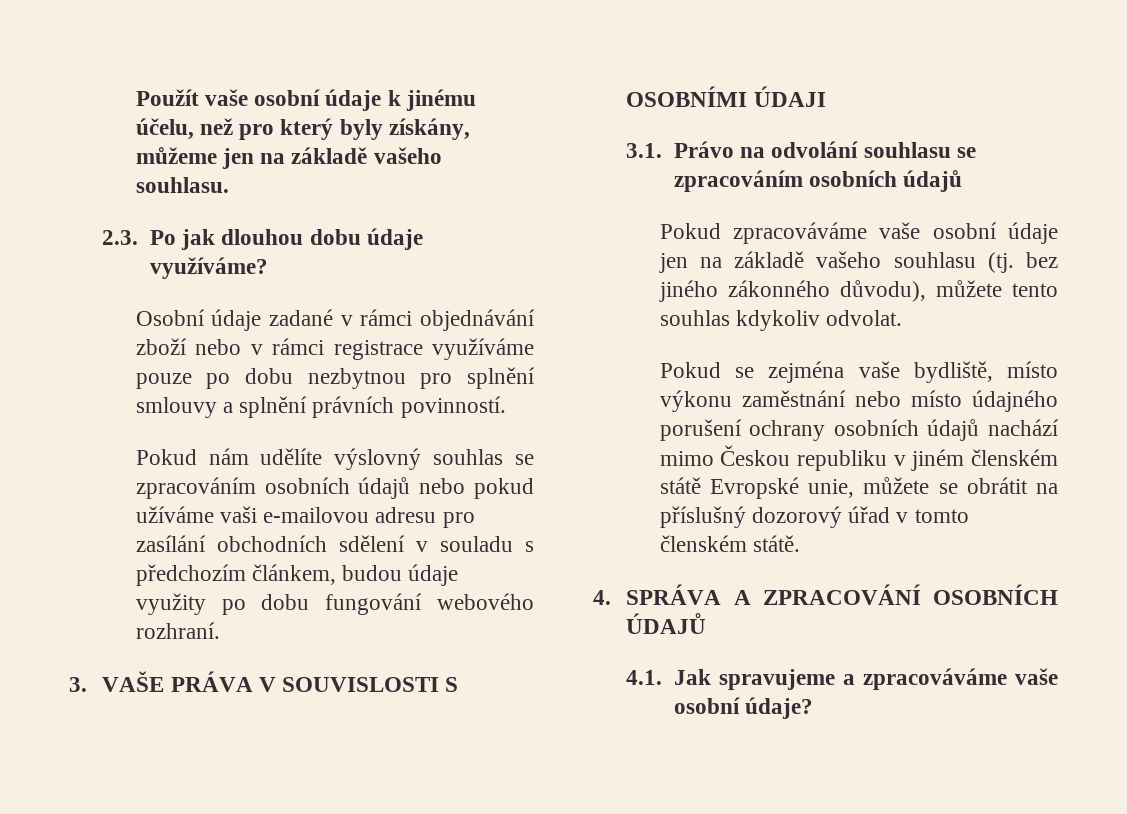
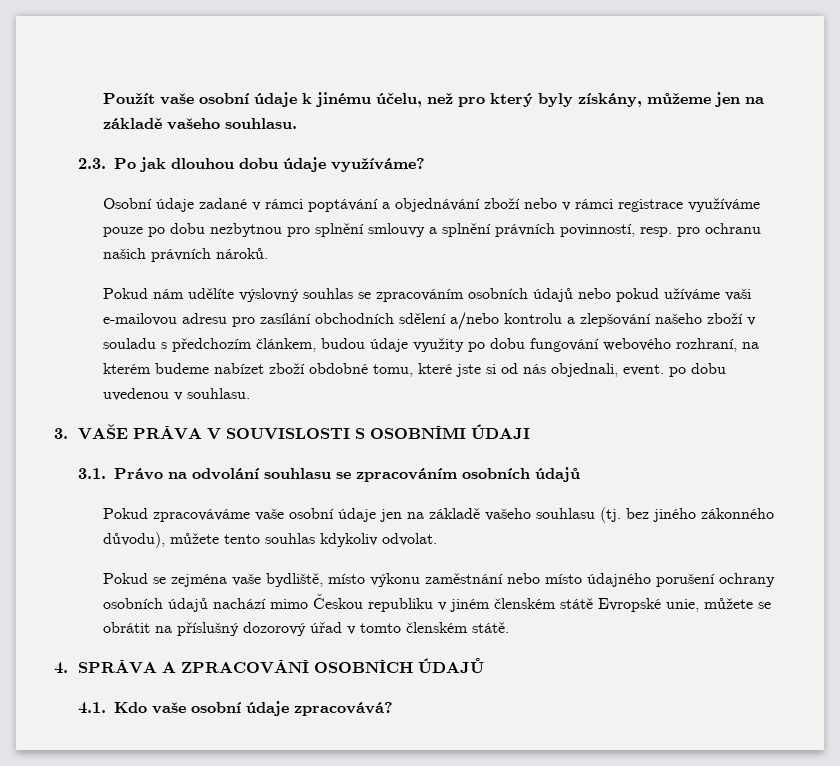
(413, 317) none -> [307,198,390,212] poptávání a
[400,396,506,418] povinností. -> [559,223,761,237] [102,248,268,262] povinností, resp. pro ochranu našich právních nároků.
(405, 543) none -> [449,312,743,330] a/nebo kontrolu a zlepšování našeho zboží
[135,622,220,639] rozhraní. -> [675,338,759,352] [102,363,726,377] [102,388,250,401] rozhraní, na kterém budeme nabízet zboží obdobné tomu, které jste si od nás objednali, event. po dobu uvedenou v souhlasu.
[673,668,1058,690] [673,697,814,719] Jak spravujeme a zpracováváme vaše osobní údaje? -> [114,701,394,716] Kdo vaše osobní údaje zpracovává?

